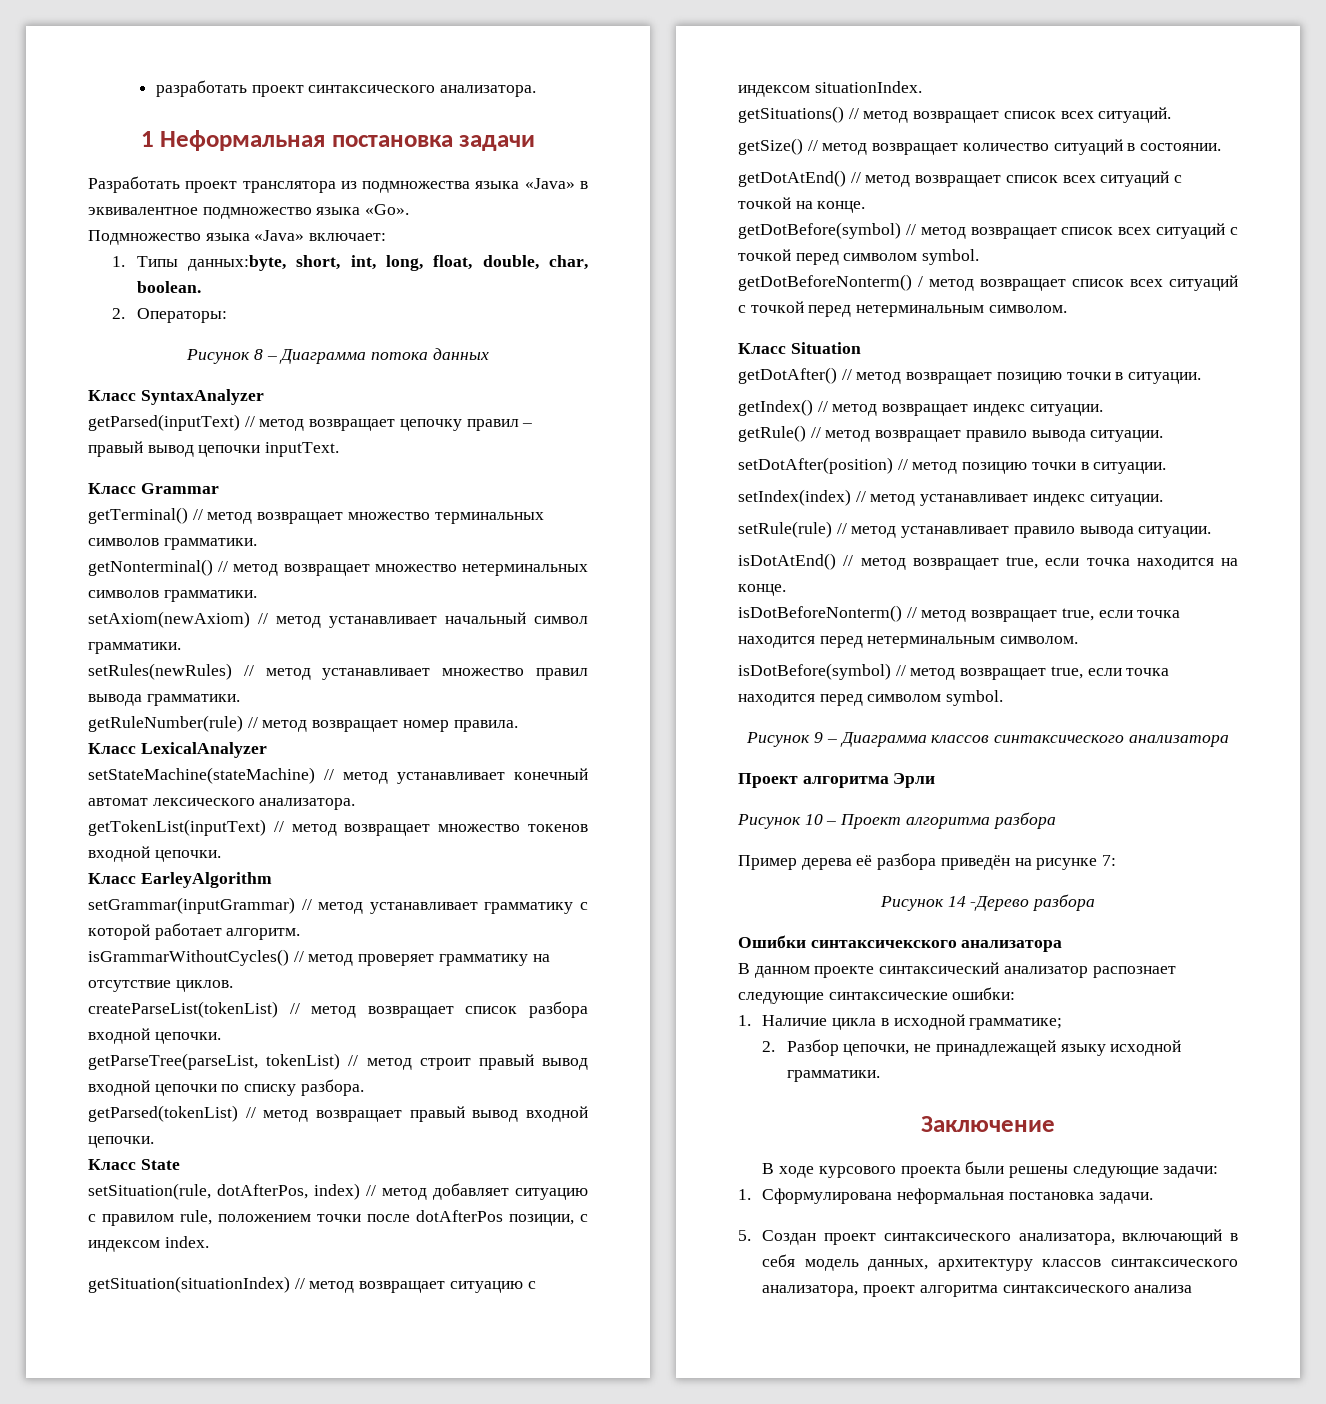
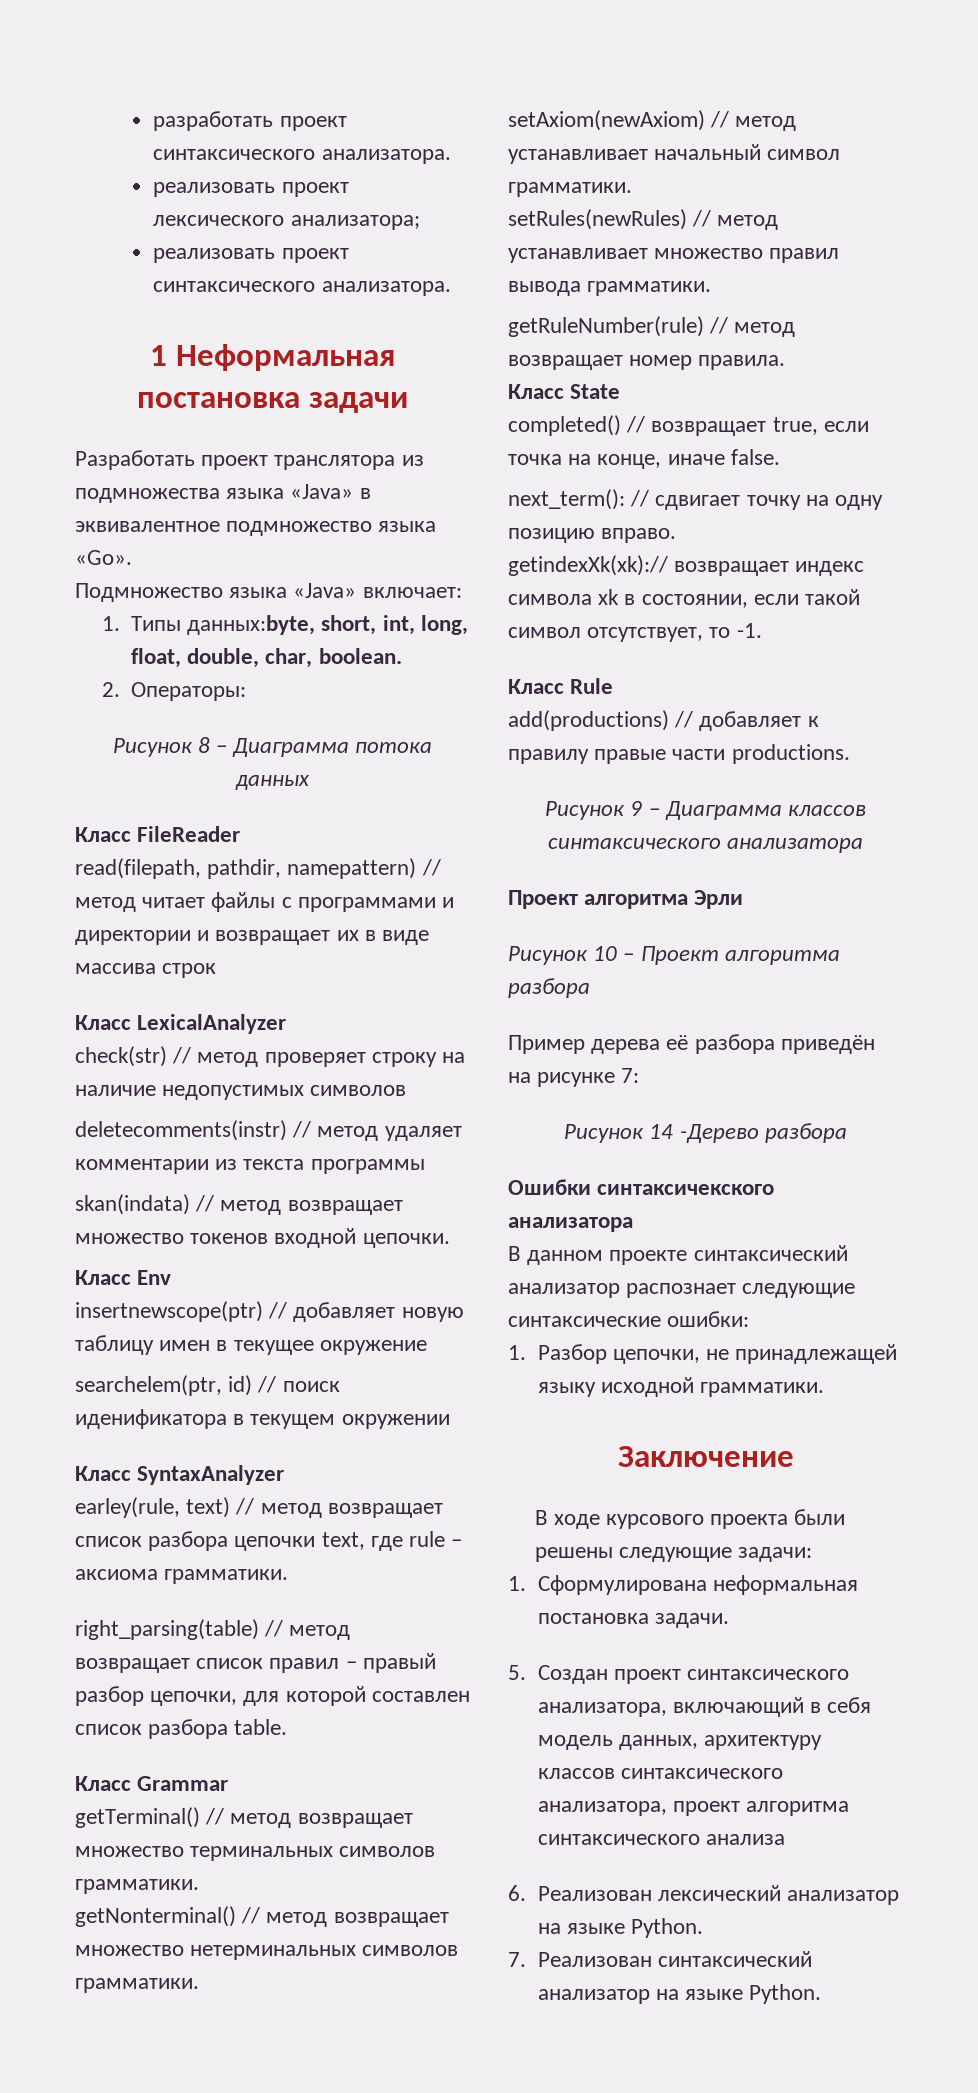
(537, 91) none -> [153,182,349,197] [153,215,420,230] [153,248,349,263] [153,281,451,296] // реализовать проект лексического анализатора; // реализовать проект синтаксического анализатора.
[140,389,264,405] [88,414,533,431] [88,441,340,457] SyntaxAnalyzer // getParsed(inputText) // метод возвращает цепочку правил – правый вывод цепочки inputText. -> [137,826,241,842] [75,858,441,879] [75,892,455,912] [75,930,430,945] [75,963,217,978] [75,1014,287,1034] [75,1046,466,1067] [75,1085,407,1100] [75,1120,462,1141] [75,1159,425,1174] [75,1194,403,1215] [75,1228,450,1248] [75,1270,172,1285] [75,1301,464,1322] [75,1335,427,1355] [75,1375,340,1396] [75,1409,450,1429] [75,1465,285,1485] [75,1497,443,1518] [75,1531,463,1551] [75,1569,289,1584] [75,1619,351,1640] [75,1653,436,1673] [75,1686,470,1706] [75,1719,288,1739] FileReader // read(filepath, pathdir, namepattern) // метод читает файлы с программами и директории и возвращает их в виде массива строк // Класс LexicalAnalyzer // check(str) // метод проверяет строку на наличие недопустимых символов // deletecomments(instr) // метод удаляет комментарии из текста программы // skan(indata) // метод возвращает множество токенов входной цепочки. // Класс Env // insertnewscope(ptr) // добавляет новую таблицу имен в текущее окружение // searchelem(ptr, id) // поиск иденификатора в текущем окружении // Класс SyntaxAnalyzer // earley(rule, text) // метод возвращает список разбора цепочки text, где rule – аксиома грамматики. // right_parsing(table) // метод возвращает список правил – правый разбор цепочки, для которой составлен список разбора table.
[140,742,267,758] [88,767,588,784] [88,798,356,810] [88,819,588,836] [88,846,221,862] [88,872,272,888] [88,897,588,914] [88,923,301,940] [88,949,550,966] [88,980,233,992] [88,1001,588,1018] [88,1028,221,1044] [88,1053,588,1070] [88,1079,364,1096] [88,1105,588,1122] [88,1136,154,1148] [88,1159,180,1170] [88,1183,588,1200] [88,1210,588,1226] [88,1236,209,1252] [88,1276,536,1293] [738,81,922,97] [738,106,1172,123] [738,138,1222,155] [738,170,1183,187] [738,197,866,213] [738,222,1238,239] [738,249,980,265] [738,274,1238,291] [738,301,1067,317] [738,342,861,354] [738,367,1202,384] [738,399,1103,416] [738,425,1164,442] [738,457,1167,474] [738,489,1163,506] [738,521,1212,538] [738,553,1238,570] [738,584,786,596] [738,605,1181,622] [738,636,1079,648] [738,663,1170,680] [738,690,1004,706] LexicalAnalyzer // setStateMachine(stateMachine) // метод устанавливает конечный автомат лексического анализатора. // getTokenList(inputText) // метод возвращает множество токенов входной цепочки. // Класс EarleyAlgorithm // setGrammar(inputGrammar) // метод устанавливает грамматику с которой работает алгоритм. // isGrammarWithoutCycles() // метод проверяет грамматику на отсутствие циклов. // createParseList(tokenList) // метод возвращает список разбора входной цепочки. // getParseTree(parseList, tokenList) // метод строит правый вывод входной цепочки по списку разбора. // getParsed(tokenList) // метод возвращает правый вывод входной цепочки. // Класс State // setSituation(rule, dotAfterPos, index) // метод добавляет ситуацию с правилом rule, положением точки после dotAfterPos позиции, с индексом index. // getSituation(situationIndex) // метод возвращает ситуацию с индексом situationIndex. // getSituations() // метод возвращает список всех ситуаций. // getSize() // метод возвращает количество ситуаций в состоянии. // getDotAtEnd() // метод возвращает список всех ситуаций с точкой на конце. // getDotBefore(symbol) // метод возвращает список всех ситуаций с точкой перед символом symbol. // getDotBeforeNonterm() / метод возвращает список всех ситуаций с точкой перед нетерминальным символом. // Класс Situation // getDotAfter() // метод возвращает позицию точки в ситуации. // getIndex() // метод возвращает индекс ситуации. // getRule() // метод возвращает правило вывода ситуации. // setDotAfter(position) // метод позицию точки в ситуации. // setIndex(index) // метод устанавливает индекс ситуации. // setRule(rule) // метод устанавливает правило вывода ситуации. // isDotAtEnd() // метод возвращает true, если точка находится на конце. // isDotBeforeNonterm() // метод возвращает true, если точка находится перед нетерминальным символом. // isDotBefore(symbol) // метод возвращает true, если точка находится перед символом symbol. -> [570,384,621,399] [508,415,869,436] [508,449,780,469] [508,489,884,510] [508,528,677,543] [508,555,865,576] [508,589,861,608] [508,623,762,642] [508,678,614,694] [508,710,819,731] [508,744,850,764] State // completed() // возвращает true, если точка на конце, иначе false. // next_term(): // сдвигает точку на одну позицию вправо. // getindexXk(xk):// возвращает индекс символа xk в состоянии, если такой символ отсутствует, то -1. // Класс Rule // add(productions) // добавляет к правилу правые части productions.
[762,1014,1063,1030] [762,1041,776,1052] Наличие цикла в исходной грамматике; // 2. -> (526, 1352) none
(1193, 1289) none -> [508,1885,899,1905] [537,1918,703,1938] [508,1951,812,1967] [537,1984,822,2004] // 6. Реализован лексический анализатор на языке Python. // 7. Реализован синтаксический анализатор на языке Python.

